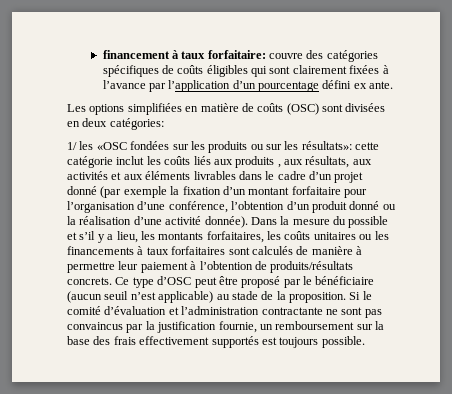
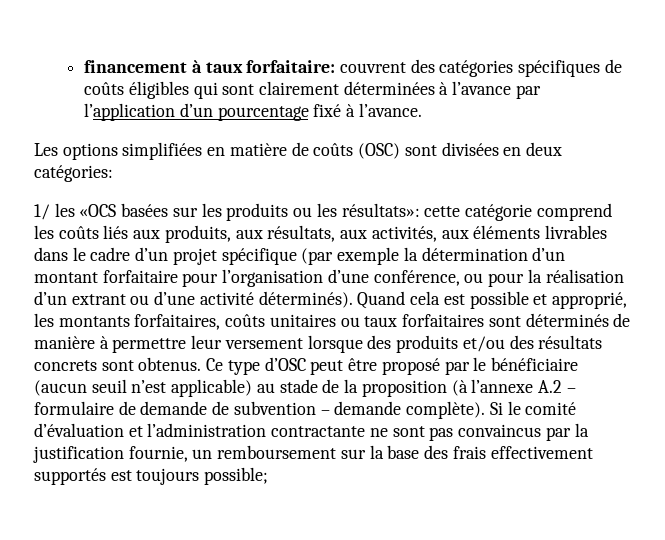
[269,53,304,59] couvre -> [339,62,406,73] couvrent
[349,65,380,74] fixées -> [343,81,435,95] déterminées
[322,80,394,89] défini ex ante. -> [313,103,422,117] fixé à l’avance.
[96,141,170,150] «OSC fondées -> [79,203,169,217] «OCS basées
[266,144,282,150] sur -> (313, 212) none
[116,156,145,165] inclut -> [536,203,612,221] comprend
[235,156,281,168] produits , -> [164,225,231,243] produits,
[67,171,122,180] activités et -> [371,226,437,242] activités,
[67,186,97,195] donné -> [221,248,297,265] spécifique
[182,186,221,195] fixation -> [421,247,528,261] détermination
[231,201,396,213] [67,216,389,228] [67,231,138,243] l’obtention d’un produit donné ou la réalisation d’une activité donnée). Dans la mesure du possible et s’il y a lieu, -> [464,269,624,287] [34,291,627,309] ou pour la réalisation d’un extrant ou d’une activité déterminés). Quand cela est possible et approprié,
[267,231,281,240] les -> (221, 322) none
[374,231,389,240] [67,246,144,255] les financements à -> (360, 322) none
[251,246,293,255] calculés -> [525,313,609,327] déterminés
[140,261,354,273] [67,277,112,285] paiement à l’obtention de produits/résultats concrets. -> [224,335,603,353] [34,357,202,371] versement lorsque des produits et/ou des résultats concrets sont obtenus.
[289,292,346,303] proposition. -> [361,379,576,397] [34,401,486,419] proposition (à l’annexe A.2 – formulaire de demande de subvention – demande complète).
[321,336,365,348] possible. -> [204,467,269,485] possible;

